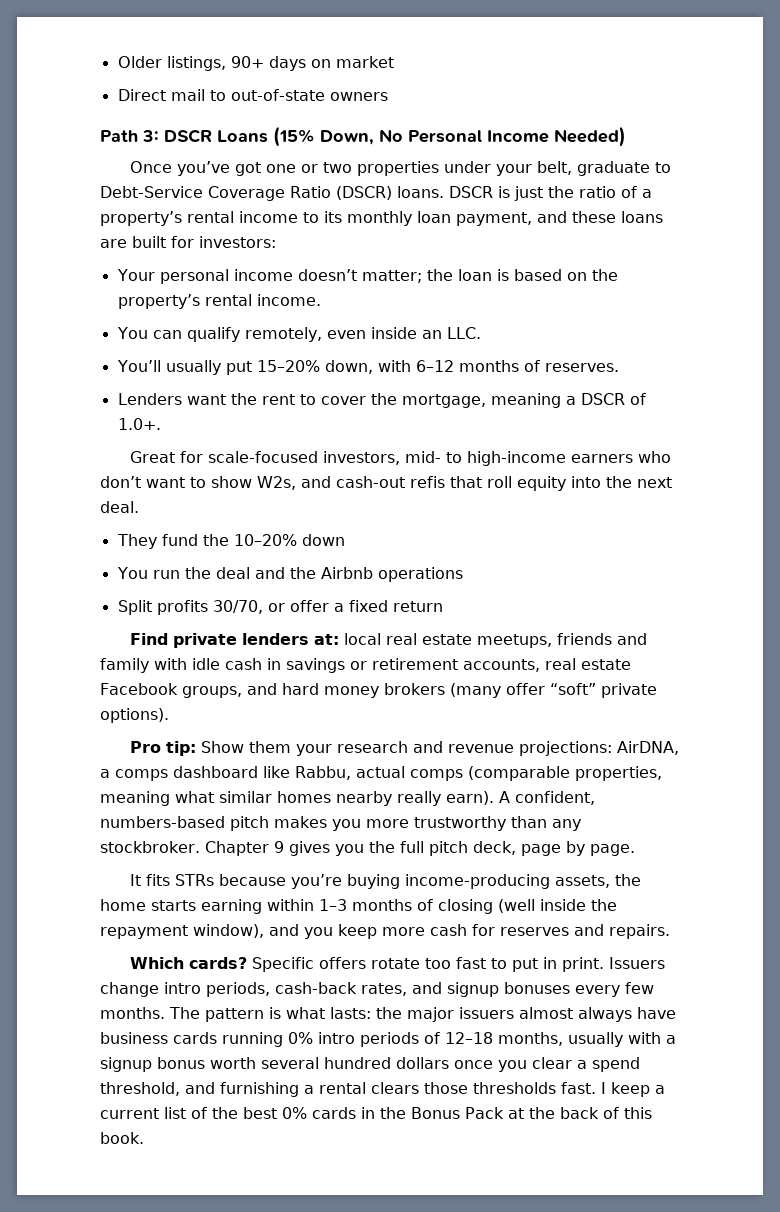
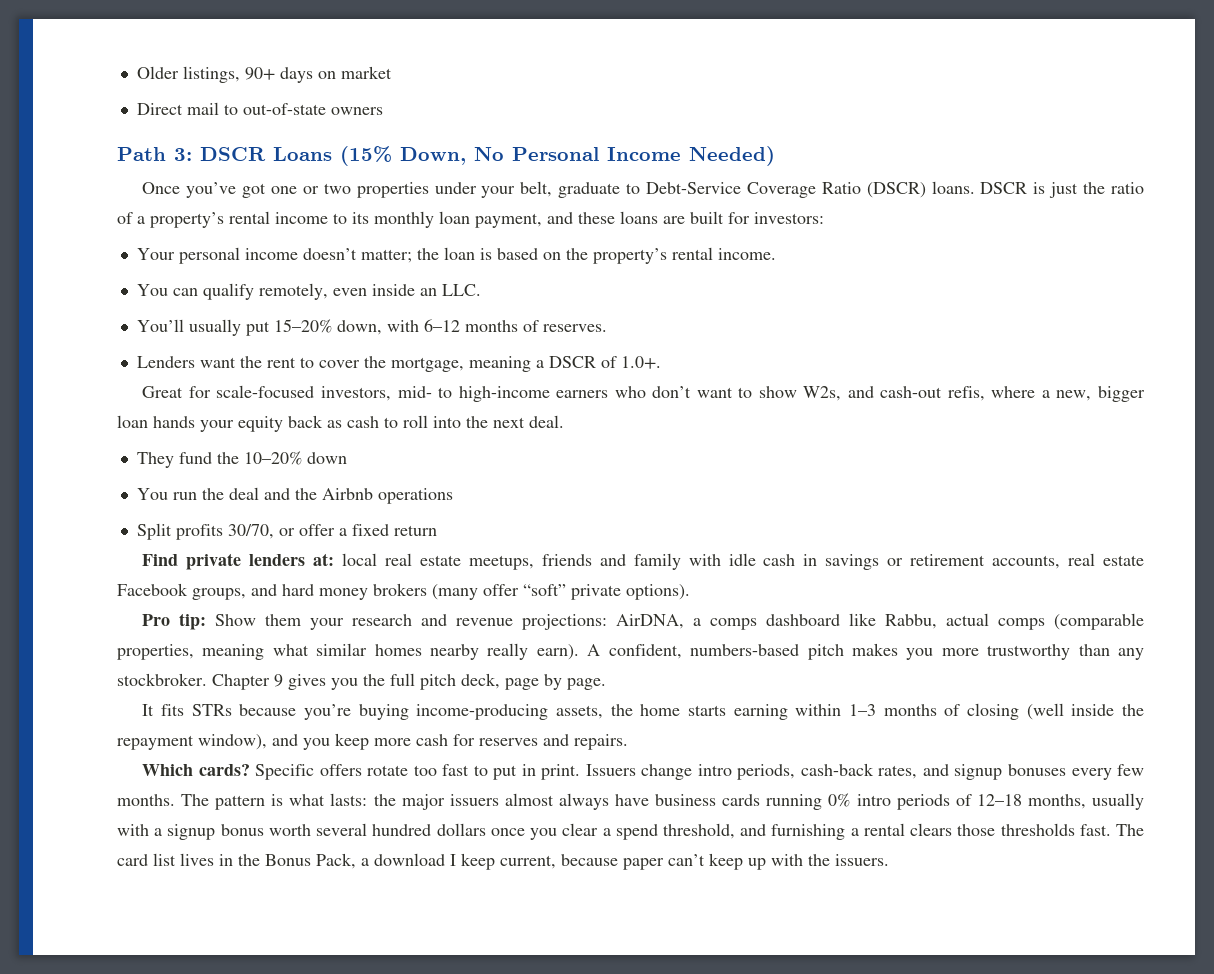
[410,476,566,491] refis that roll equity -> [947,386,1146,402] [117,415,428,432] refis, where a new, bigger loan hands your equity back as cash to roll
[601,1082,665,1097] [100,1107,652,1119] [100,1132,144,1144] I keep a current list of the best 0% cards in the Bonus Pack at the back of this book. -> [1116,824,1145,836] [117,853,889,870] The card list lives in the Bonus Pack, a download I keep current, because paper can’t keep up with the issuers.

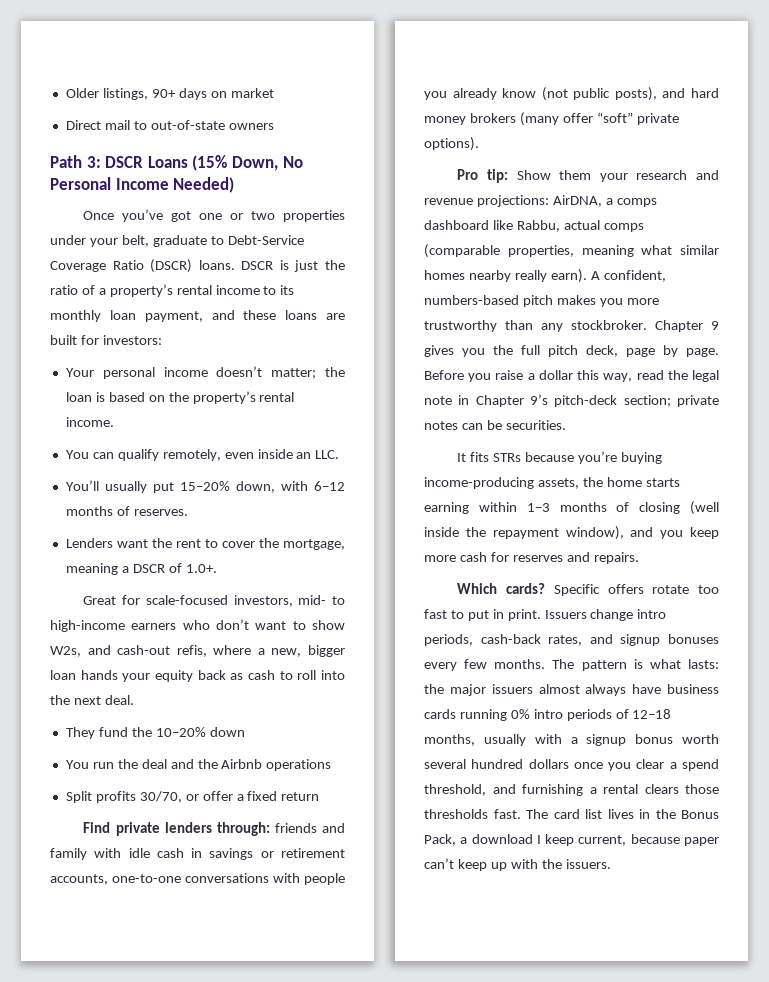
[313,553,534,570] at: local real estate meetups, -> [216,822,270,836] through:
[1068,553,1144,566] [117,583,246,600] real estate Facebook groups, -> [112,873,345,885] [424,87,657,101] one-to-one conversations with people you already know (not public posts),
(606, 684) none -> [424,370,719,382] [424,394,719,407] [424,420,566,430] Before you raise a dollar this way, read the legal note in Chapter 9’s pitch-deck section; private notes can be securities.

